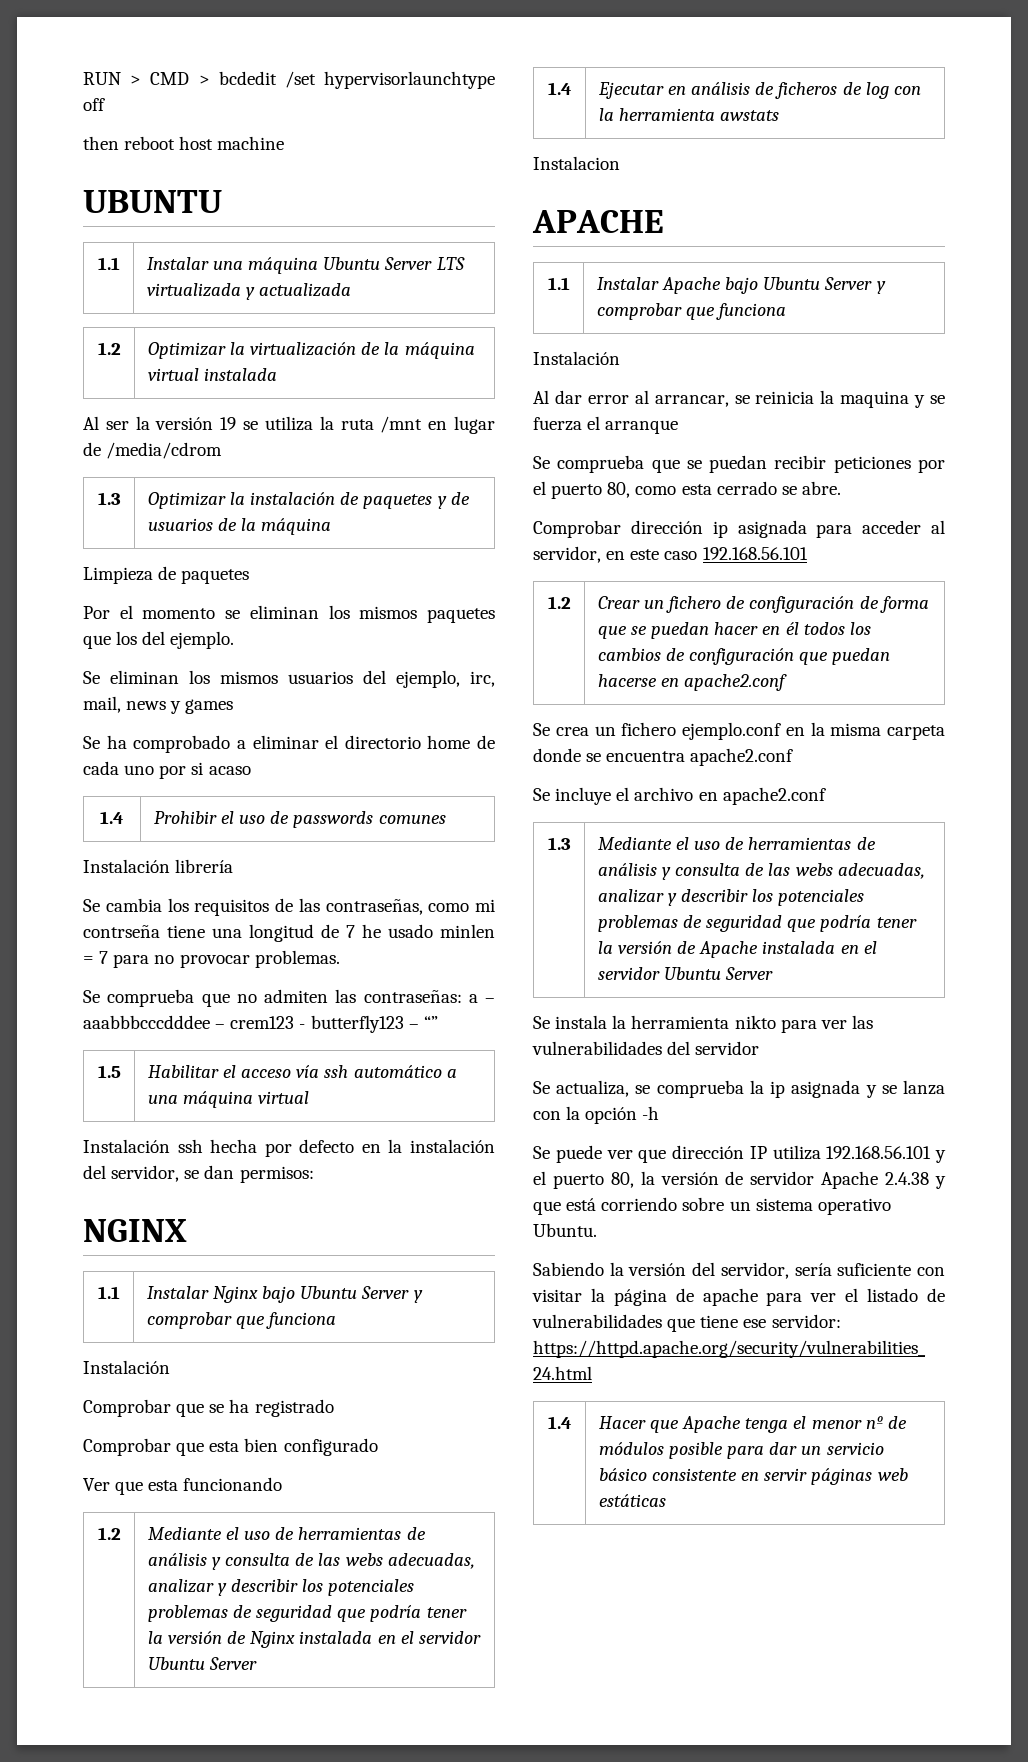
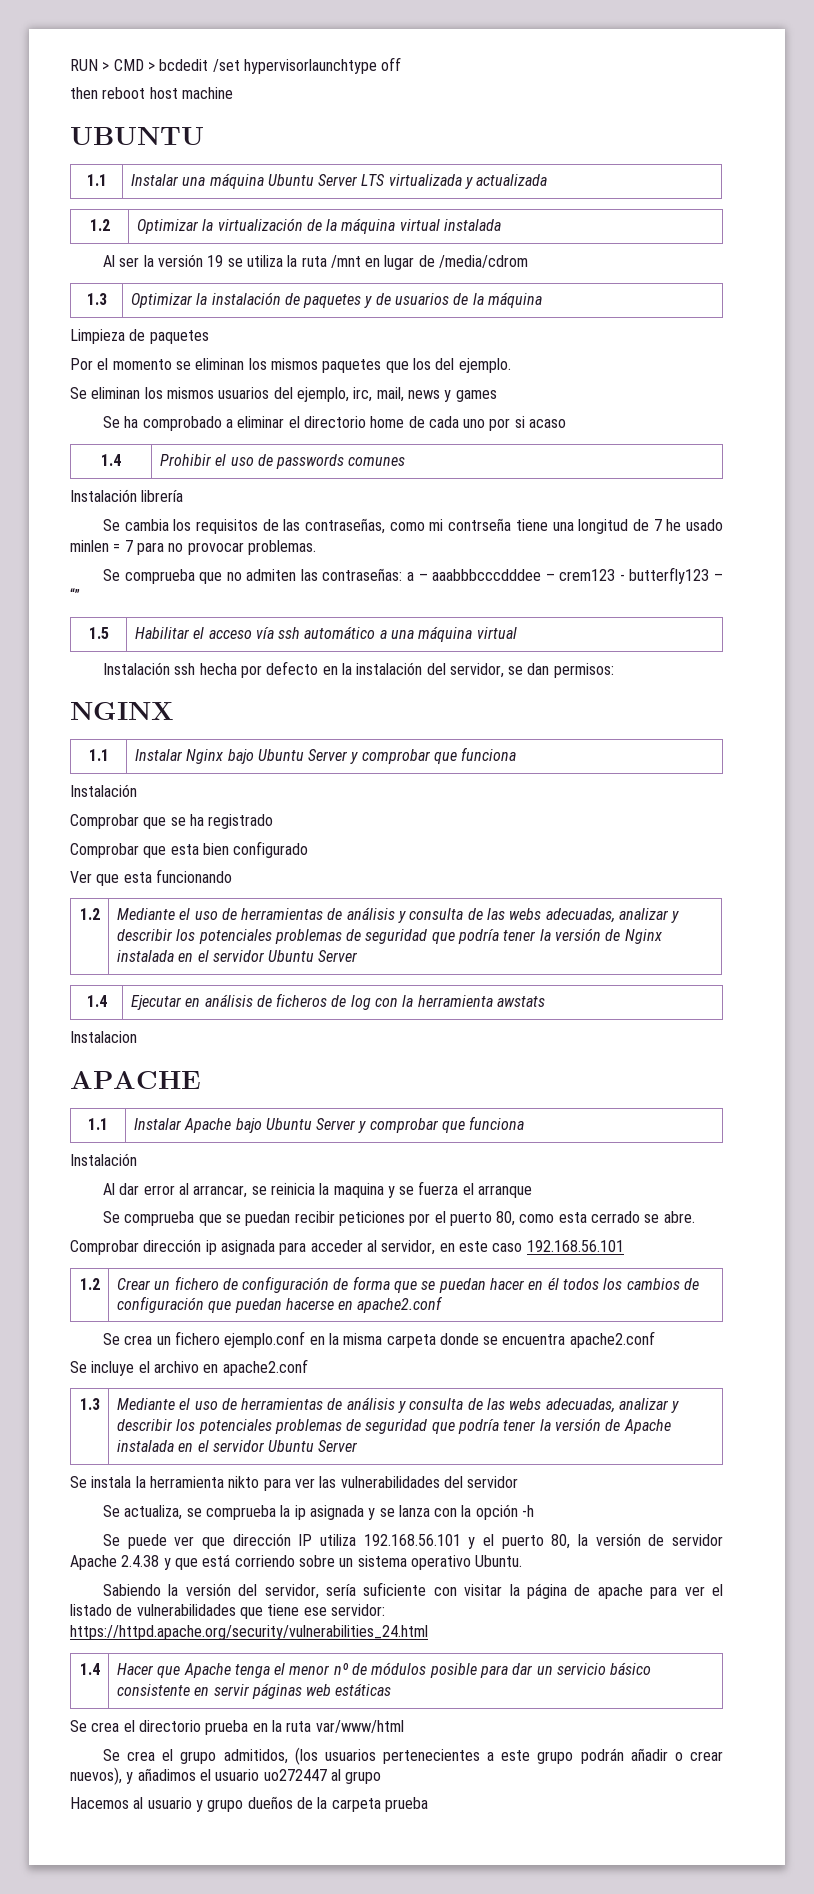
(666, 1500) none -> [70,1720,404,1735] [102,1747,724,1765] [70,1767,382,1785] [70,1796,428,1812] // Se crea el directorio prueba en la ruta var/www/html // Se crea el grupo admitidos, (los usuarios pertenecientes a este grupo podrán añadir o crear nuevos), y añadimos el usuario uo272447 al grupo // Hacemos al usuario y grupo dueños de la carpeta prueba

